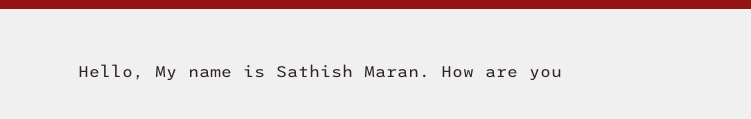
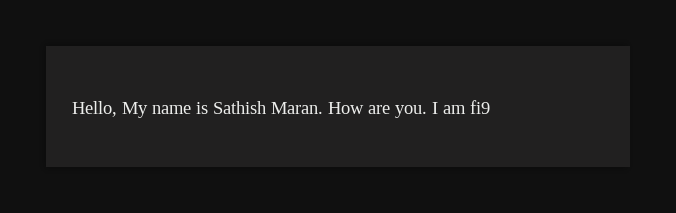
[529,69,562,81] you -> [395,100,490,118] you. I am fi9

